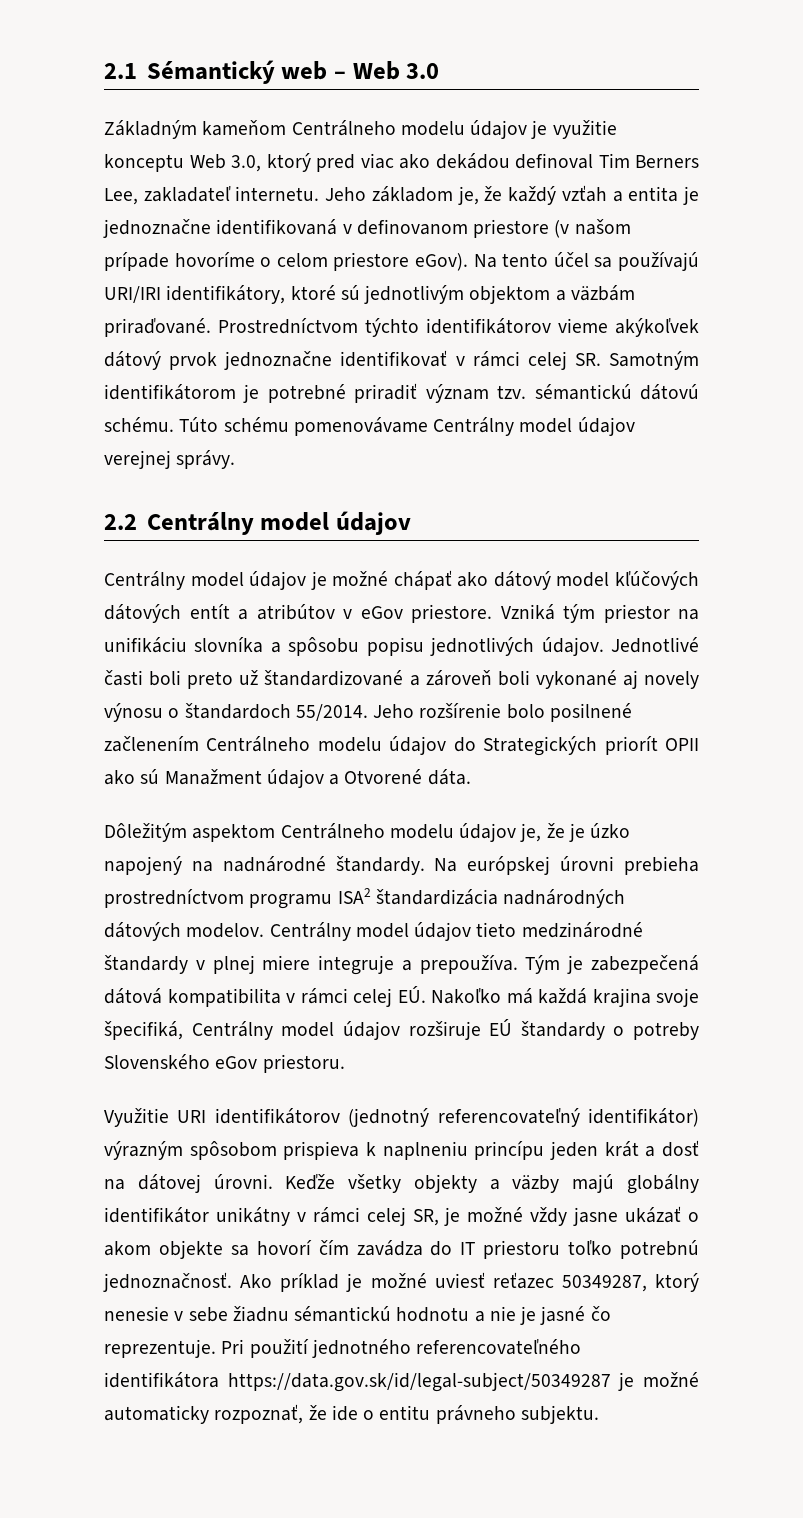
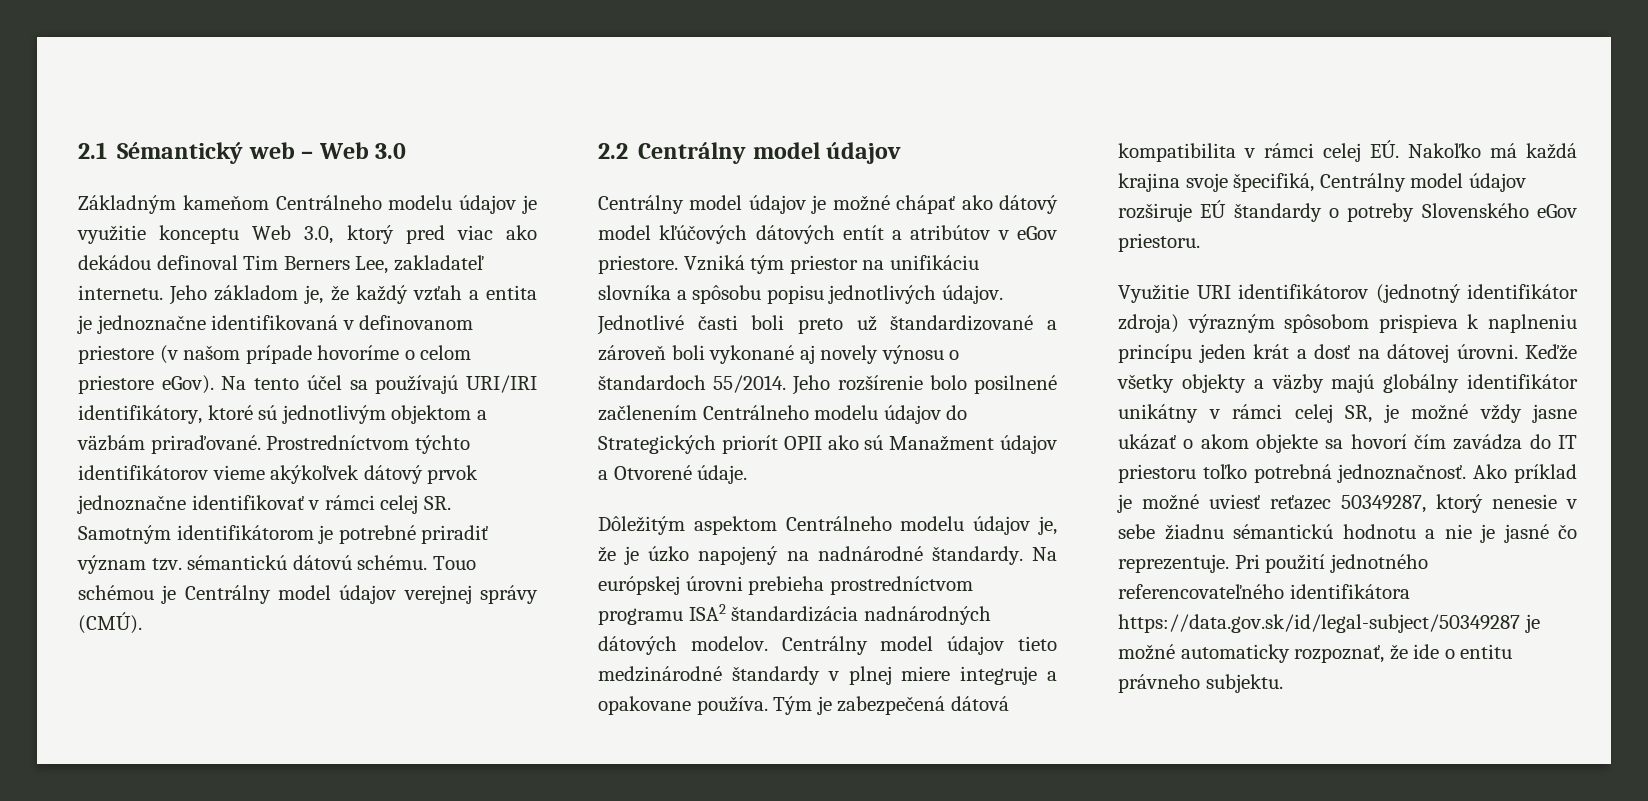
[179,417,428,436] Túto schému pomenovávame -> [432,556,476,570] [78,585,177,604] Touo schémou je
[176,450,236,469] správy. -> [480,585,538,604] [78,612,142,634] správy (CMÚ).
[427,769,471,785] dáta. -> [697,465,748,484] údaje.
[419,955,518,974] prepoužíva. -> [598,696,768,715] opakovane používa.
[437,1108,700,1127] referencovateľný identifikátor) -> [1467,284,1578,299] [1118,314,1179,333] identifikátor zdroja)
[619,1240,699,1259] potrebnú -> [1253,464,1332,483] potrebná

